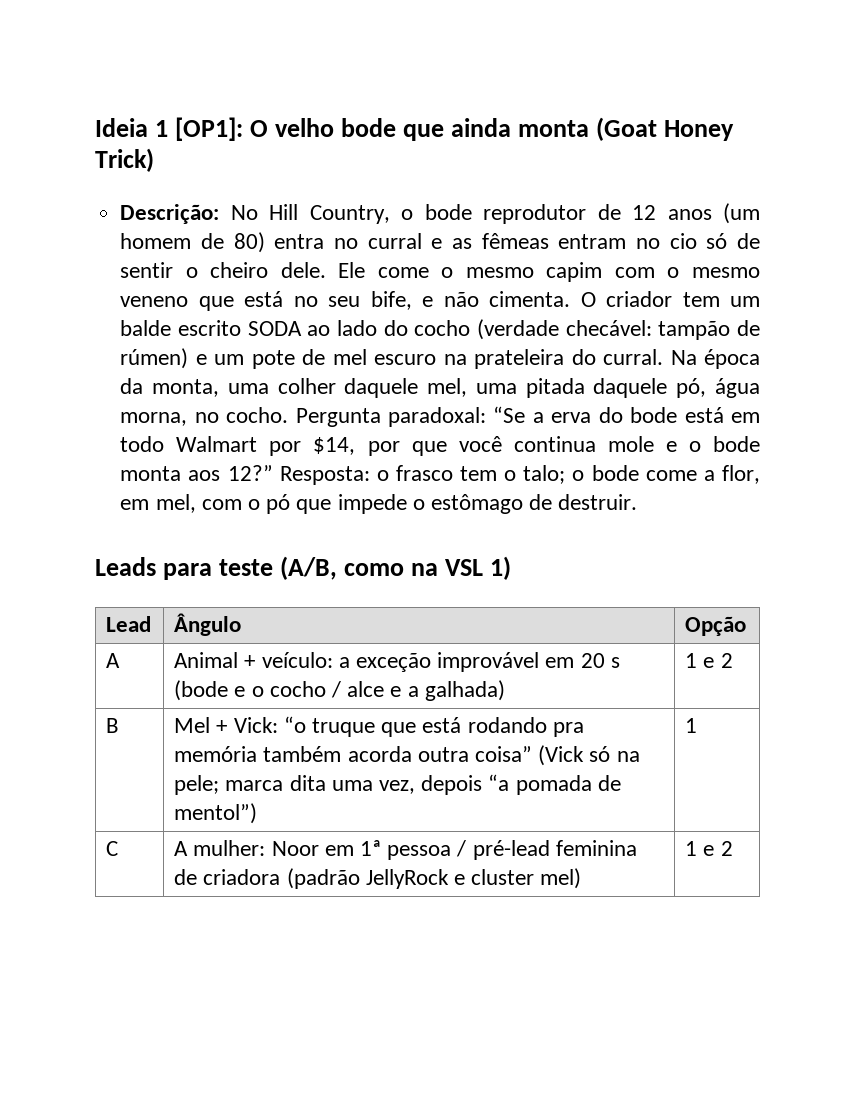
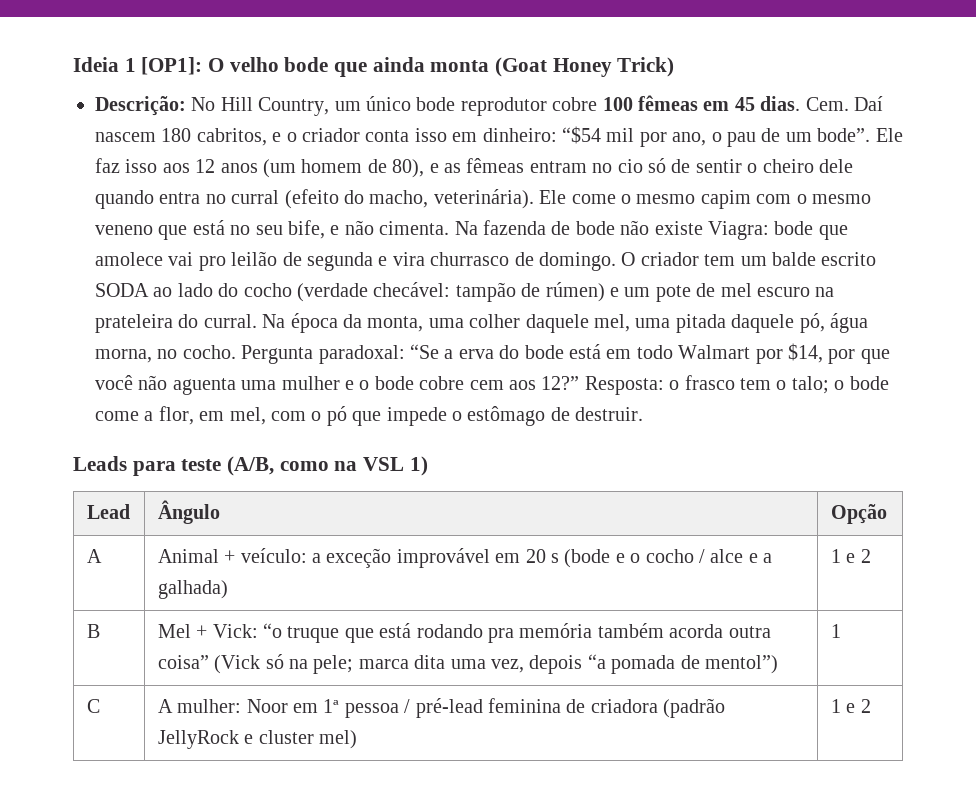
[401,204,621,224] o bode reprodutor de -> [334,95,883,116] [95,126,903,147] [95,158,190,173] um único bode reprodutor cobre 100 fêmeas em 45 dias. Cem. Daí nascem 180 cabritos, e o criador conta isso em dinheiro: “$54 mil por ano, o pau de um bode”. Ele faz isso aos
[233,232,422,253] 80) entra no curral -> [392,159,425,178] 80),
[280,262,326,278] dele. -> [818,159,853,173] [95,189,534,209] dele quando entra no curral (efeito do macho, veterinária).
(571, 299) none -> [454,220,848,240] [95,251,616,271] Na fazenda de bode não existe Viagra: bode que amolece vai pro leilão de segunda e vira churrasco de domingo.
[513,436,654,452] continua mole -> [138,375,340,395] não aguenta uma mulher
[120,466,182,481] monta -> [419,376,504,390] cobre cem

